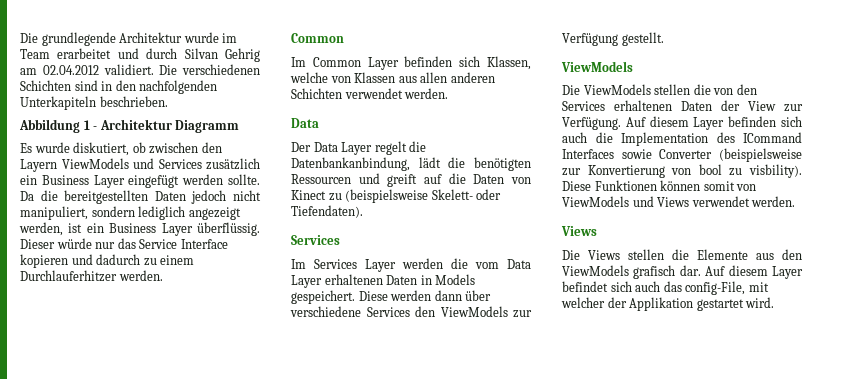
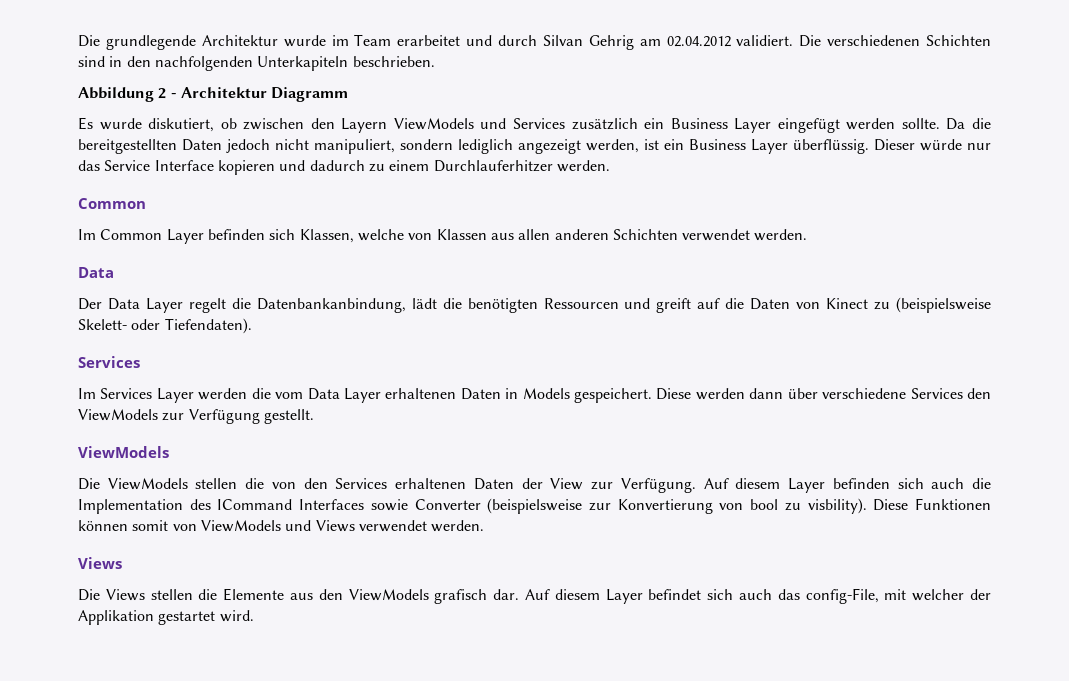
[83,120,90,130] 1 -> [158,88,167,99] 2

